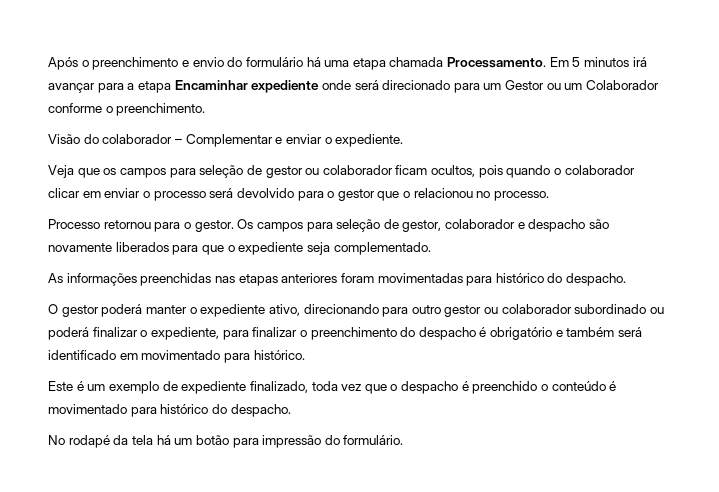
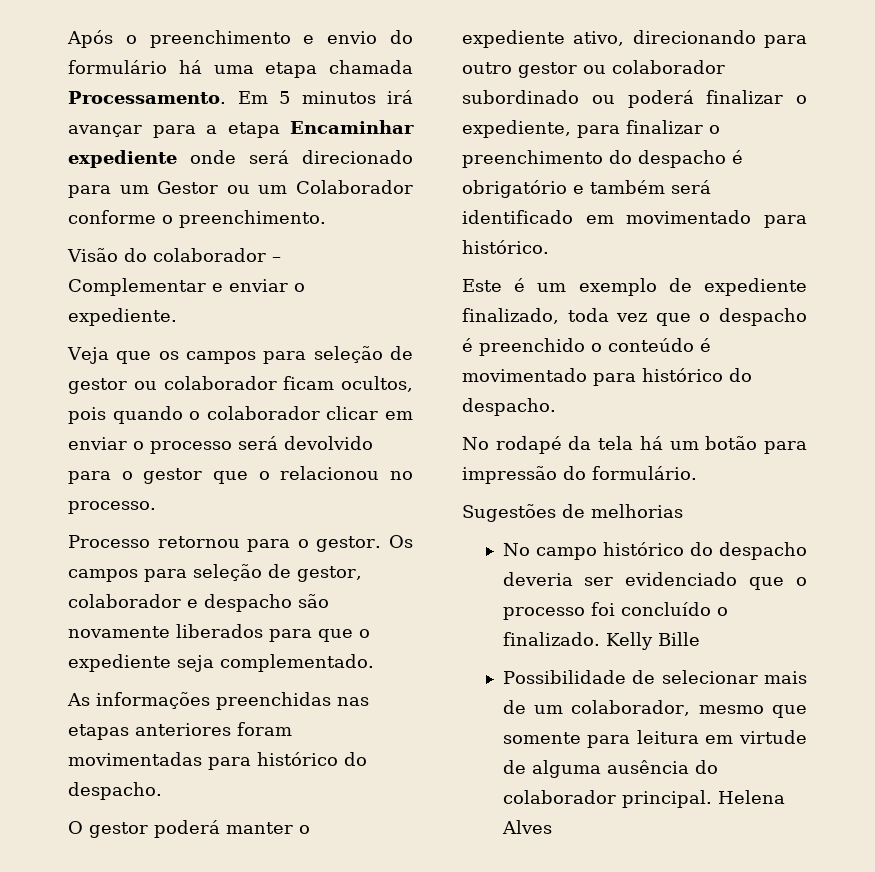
(404, 440) none -> [462,504,683,522] [502,542,807,560] [502,572,807,590] [502,602,728,620] [502,632,700,650] [502,670,807,684] [502,700,807,718] [502,730,807,748] [502,760,718,778] [502,790,785,808] [501,820,552,834] // Sugestões de melhorias // No campo histórico do despacho deveria ser evidenciado que o processo foi concluído o finalizado. Kelly Bille // Possibilidade de selecionar mais de um colaborador, mesmo que somente para leitura em virtude de alguma ausência do colaborador principal. Helena Alves

